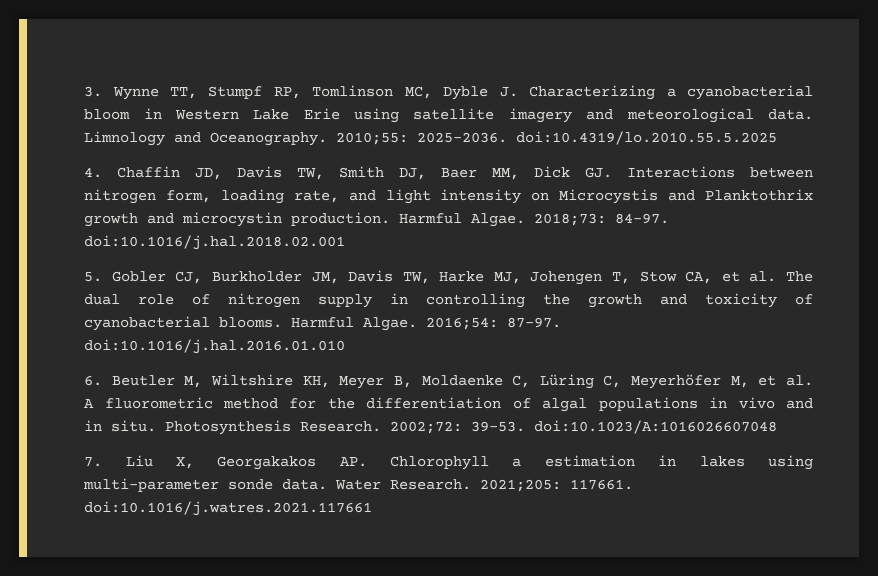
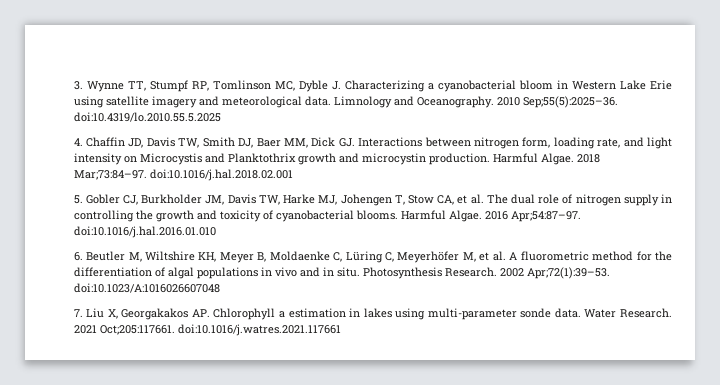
[336,132,508,145] 2010;55: 2025–2036. -> [496,96,618,108] 2010 Sep;55(5):2025–36.
[534,213,670,226] 2018;73: 84–97. -> [576,154,600,163] [73,170,147,180] 2018 Mar;73:84–97.
[426,317,562,330] 2016;54: 87–97. -> [484,211,581,222] 2016 Apr;54:87–97.
[390,421,526,434] 2002;72: 39–53. -> [499,267,610,279] 2002 Apr;72(1):39–53.
[480,479,634,492] 2021;205: 117661. -> [73,325,175,335] 2021 Oct;205:117661.

